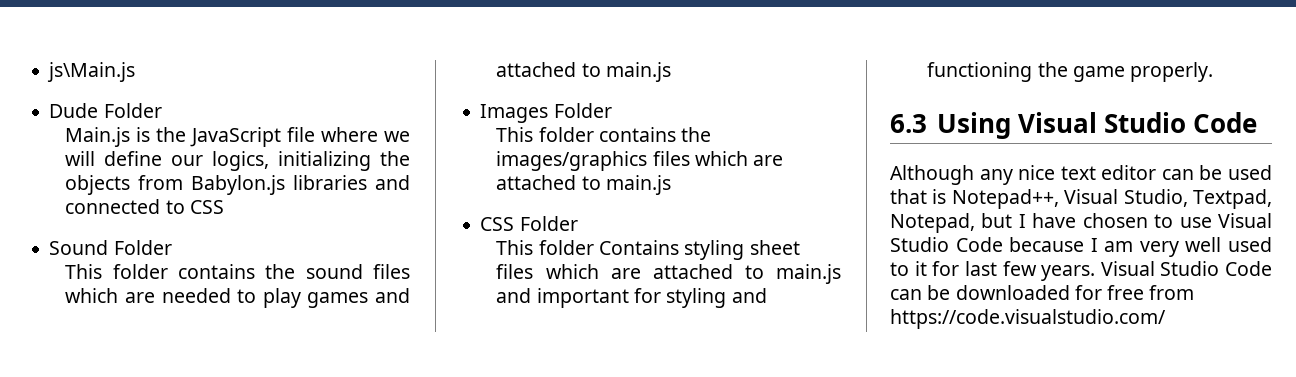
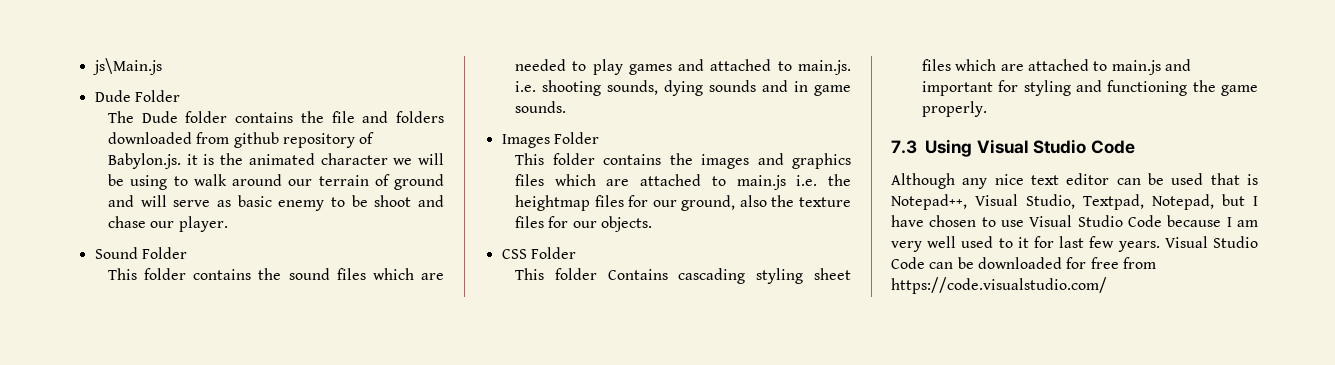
[65,127,410,147] [65,151,410,171] [65,175,410,195] [65,199,224,214] Main.js is the JavaScript file where we will define our logics, initializing the objects from Babylon.js libraries and connected to CSS -> [108,111,444,123] [108,132,375,148] [108,153,444,169] [108,174,444,190] [108,195,444,211] [108,216,228,232] The Dude folder contains the file and folders downloaded from github repository of Babylon.js. it is the animated character we will be using to walk around our terrain of ground and will serve as basic enemy to be shoot and chase our player.
[605,62,671,82] main.js -> [798,60,851,75] [515,80,851,96] [515,101,567,113] main.js. i.e. shooting sounds, dying sounds and in game sounds.
[496,151,784,171] [496,175,671,195] images/graphics files which are attached to main.js -> [701,153,851,169] [515,174,851,190] [515,195,851,211] [515,216,653,232] images and graphics files which are attached to main.js i.e. the heightmap files for our ground, also the texture files for our objects.
(679, 247) none -> [678,268,746,284] cascading
[890,114,927,133] 6.3 -> [891,140,917,154] 7.3

